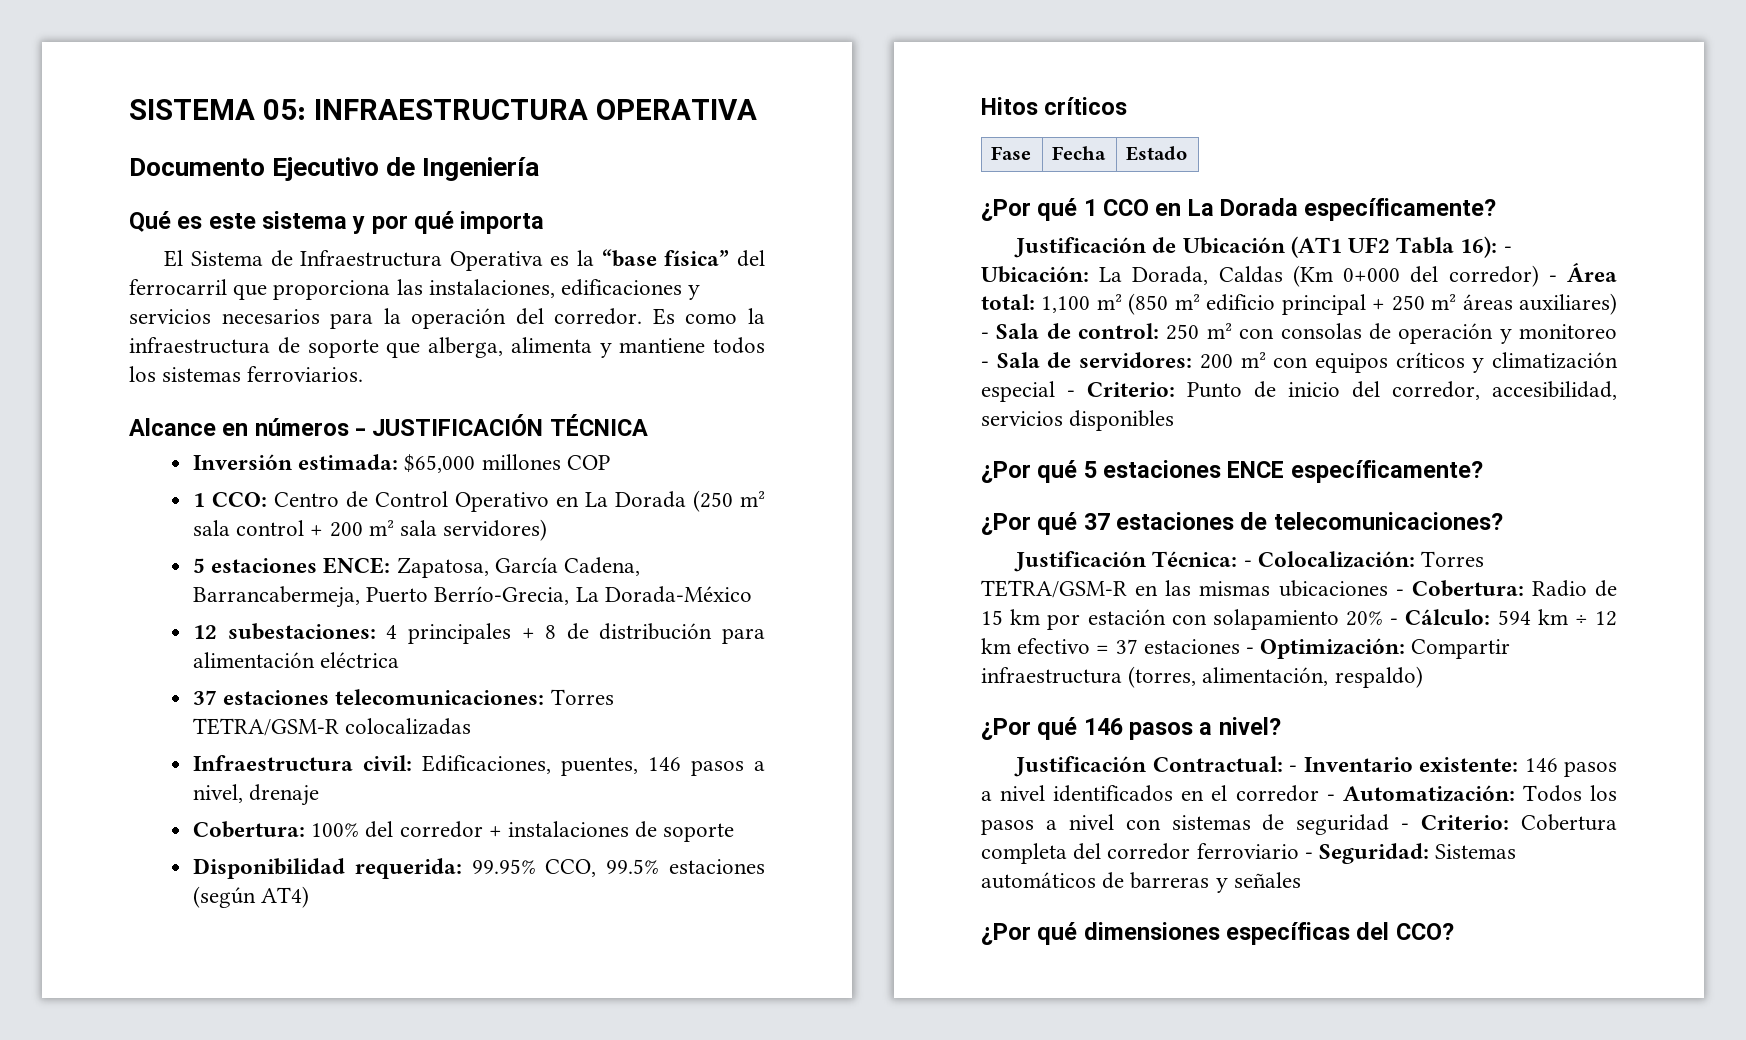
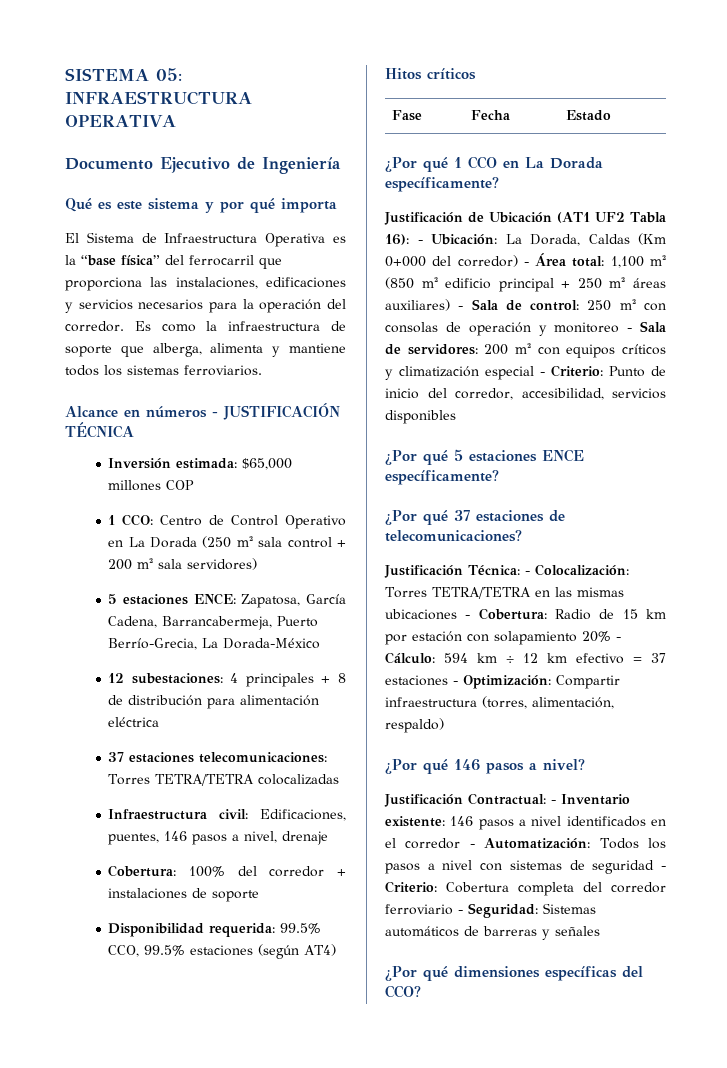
[193,718,340,736] TETRA/GSM-R -> [155,774,255,786] TETRA/TETRA
[471,859,536,874] 99.95% -> [280,923,322,934] 99.5%
[981,580,1127,598] TETRA/GSM-R -> [431,587,531,599] TETRA/TETRA

